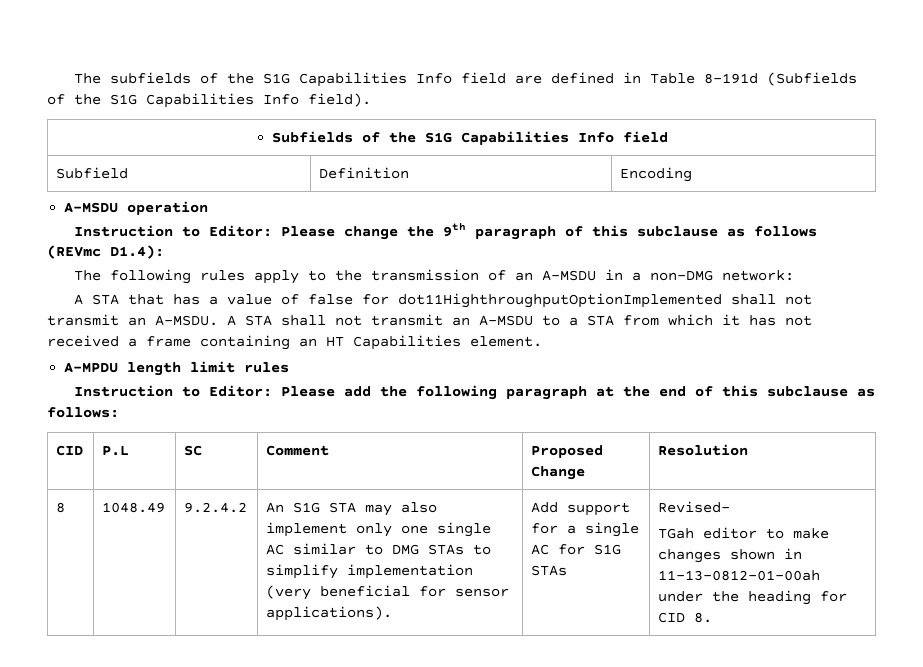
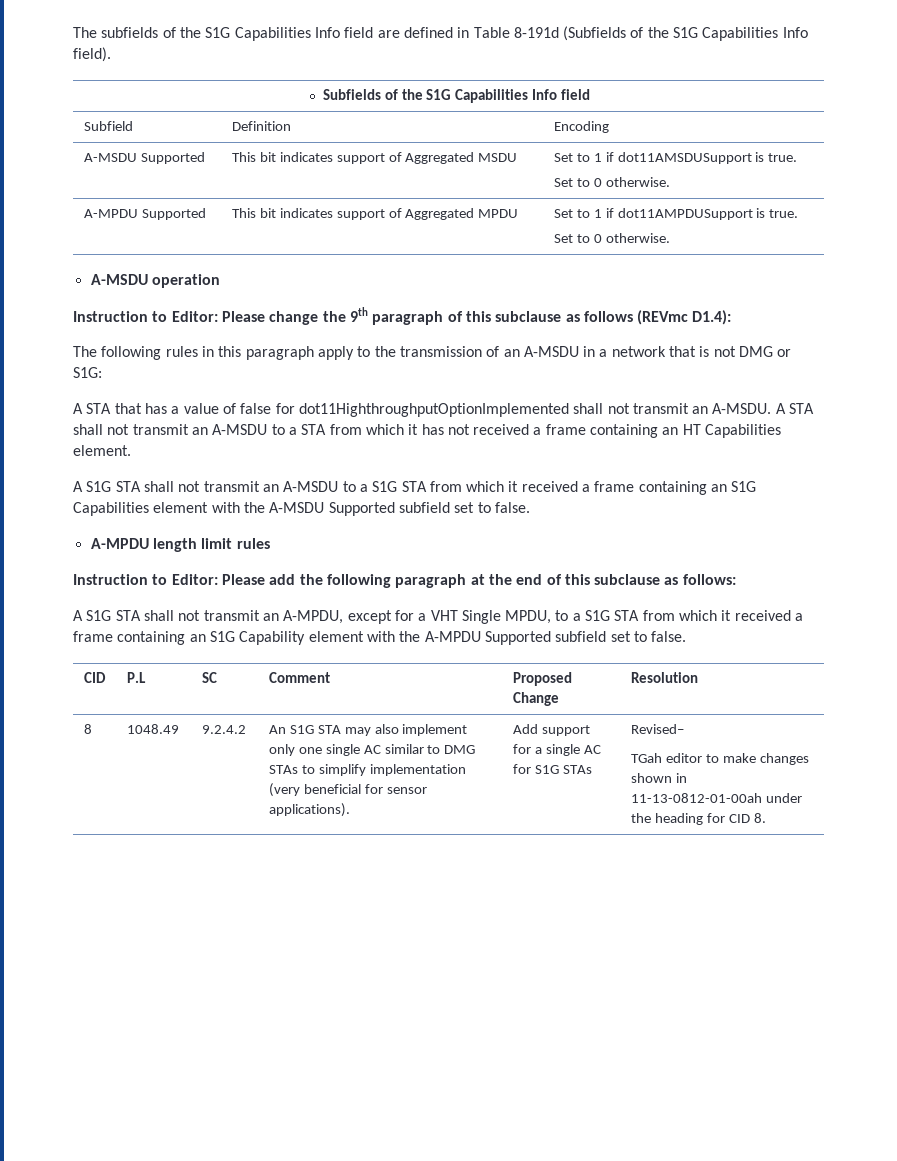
(693, 174) none -> [83,152,205,164] [231,152,518,164] [553,152,798,164] [553,177,670,187] [83,208,206,220] [231,208,519,220] [553,208,799,220] [553,233,670,243] // A-MSDU Supported | This bit indicates support of Aggregated MSDU | Set to 1 if dot11AMSDUSupport is true. // Set to 0 otherwise. // A-MPDU Supported | This bit indicates support of Aggregated MPDU | Set to 1 if dot11AMPDUSupport is true. // Set to 0 otherwise.
(245, 275) none -> [201,346,314,360] in this paragraph
[649,270,794,281] non-DMG network: -> [611,346,792,357] [73,367,102,378] network that is not DMG or S1G:
(542, 341) none -> [73,481,757,495] [73,502,530,516] // A S1G STA shall not transmit an A-MSDU to a S1G STA from which it received a frame containing an S1G Capabilities element with the A-MSDU Supported subfield set to false.
(119, 412) none -> [73,610,804,624] [73,631,687,645] // A S1G STA shall not transmit an A-MPDU, except for a VHT Single MPDU, to a S1G STA from which it received a frame containing an S1G Capability element with the A-MPDU Supported subfield set to false.

